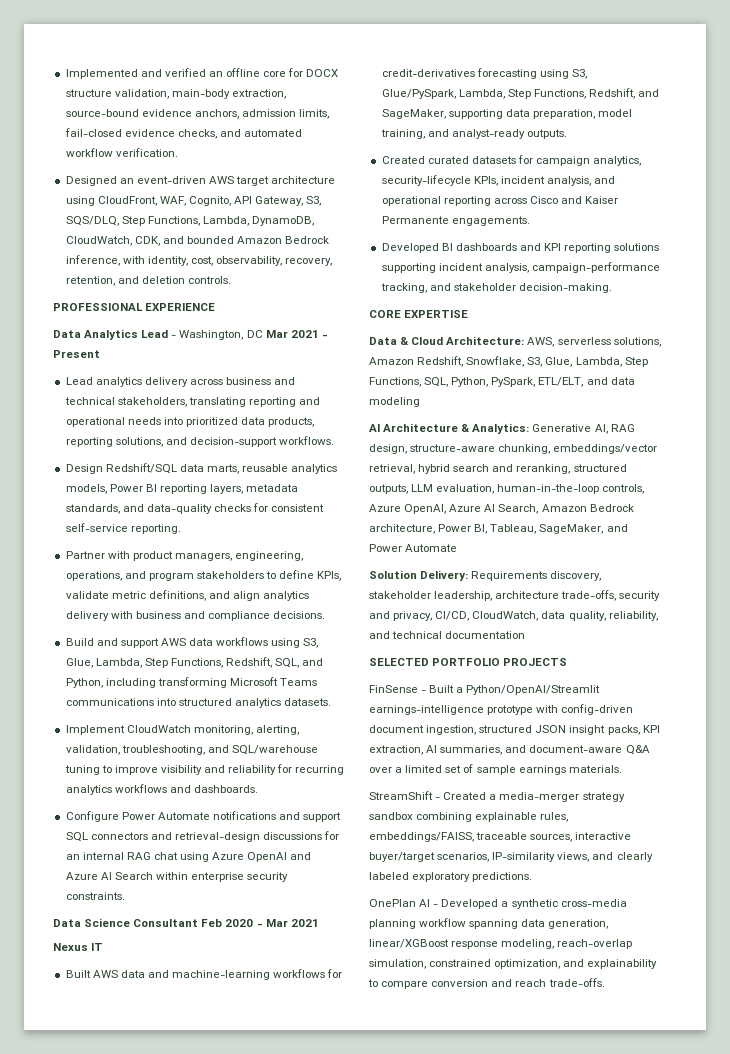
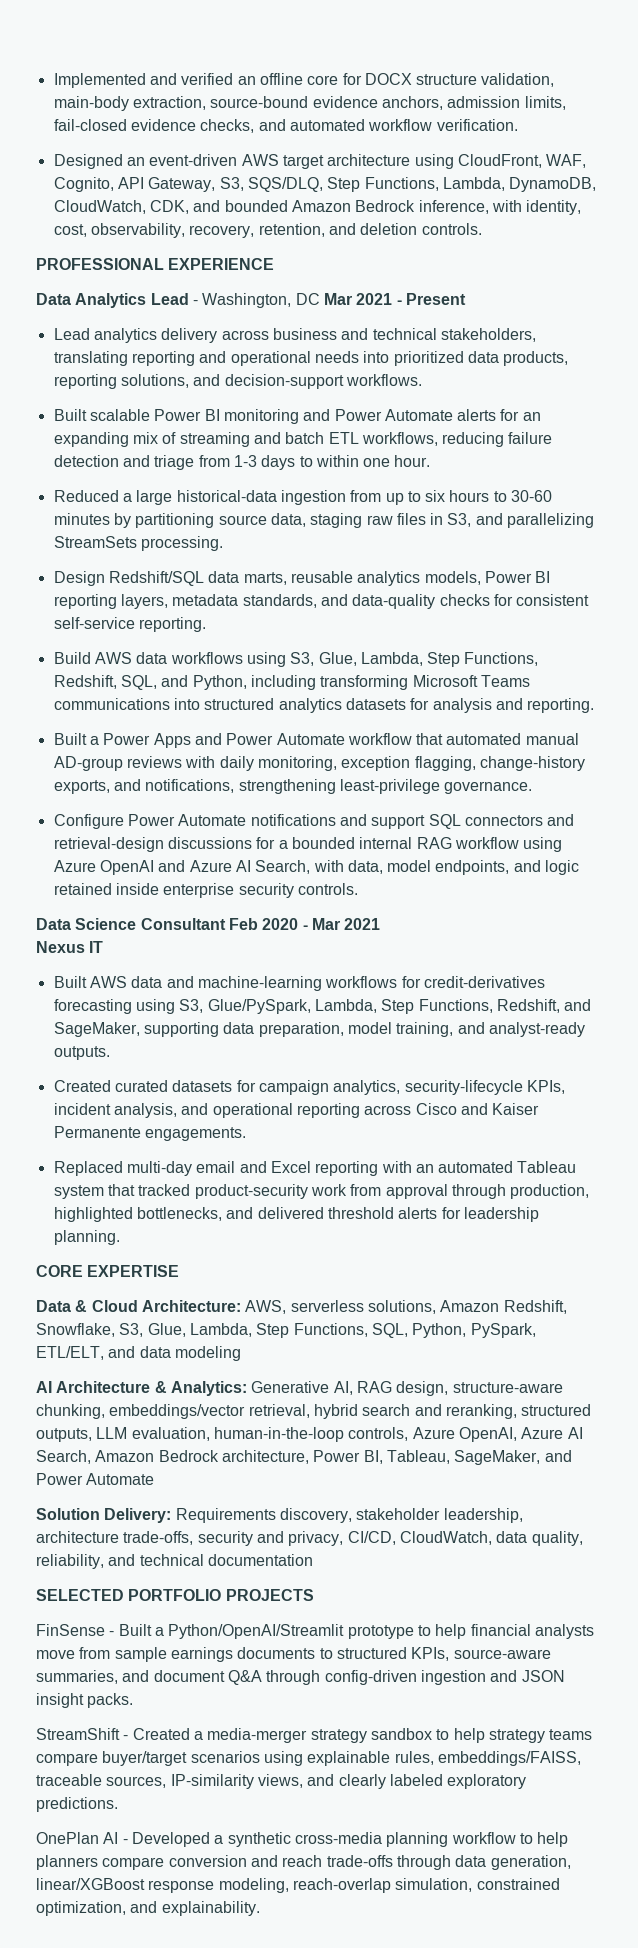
(335, 440) none -> [53,409,541,424] [53,432,553,447] [53,455,431,470] [53,490,553,505] [53,513,595,528] [53,536,223,551] // Built scalable Power BI monitoring and Power Automate alerts for an expanding mix of streaming and batch ETL workflows, reducing failure detection and triage from 1-3 days to within one hour. // Reduced a large historical-data ingestion from up to six hours to 30-60 minutes by partitioning source data, staging raw files in S3, and parallelizing StreamSets processing.
[65,551,304,561] [65,570,342,581] [65,590,310,601] [65,611,326,621] // Partner with product managers, engineering, operations, and program stakeholders to define KPIs, validate metric definitions, and align analytics delivery with business and compliance decisions. -> (206, 624) none
[96,638,159,648] and support -> (91, 658) none
[284,698,332,706] [65,725,299,735] [65,745,318,755] [64,764,345,775] [65,784,258,795] datasets. // Implement CloudWatch monitoring, alerting, validation, troubleshooting, and SQL/warehouse tuning to improve visibility and reliability for recurring analytics workflows and dashboards. -> [345,698,595,713] [53,733,579,748] [53,756,585,771] [53,779,533,794] datasets for analysis and reporting. // Built a Power Apps and Power Automate workflow that automated manual AD-group reviews with daily monitoring, exception flagging, change-history exports, and notifications, strengthening least-privilege governance.
[65,854,80,860] an -> [278,837,355,849] a bounded
[153,852,178,860] chat -> [454,837,519,849] workflow
[114,872,188,880] Search within -> [255,860,580,875] [53,883,159,895] Search, with data, model endpoints, and logic retained inside
[65,892,125,900] constraints. -> [297,883,358,895] controls.
[381,243,660,253] [381,262,660,273] [380,283,612,293] Developed BI dashboards and KPI reporting solutions supporting incident analysis, campaign-performance tracking, and stakeholder decision-making. -> [53,1161,577,1176] [53,1184,590,1199] [53,1207,539,1222] [53,1230,120,1245] Replaced multi-day email and Excel reporting with an automated Tableau system that tracked product-security work from approval through production, highlighted bottlenecks, and delivered threshold alerts for leadership planning.
[369,704,634,715] [369,725,660,735] [369,745,650,755] [369,764,622,775] earnings-intelligence prototype with config-driven document ingestion, structured JSON insight packs, KPI extraction, AI summaries, and document-aware Q&A over a limited set of sample earnings materials. -> [347,1624,594,1639] [36,1647,551,1662] [36,1670,565,1685] [36,1693,134,1708] prototype to help financial analysts move from sample earnings documents to structured KPIs, source-aware summaries, and document Q&A through config-driven ingestion and JSON insight packs.
[416,812,473,822] combining -> [436,1728,593,1743] [36,1751,303,1766] to help strategy teams compare buyer/target scenarios using
[575,832,632,840] [369,852,490,862] interactive buyer/target scenarios, -> (167, 1782) none
[469,919,519,929] spanning -> [519,1832,569,1847] [36,1855,451,1870] to help planners compare conversion and reach trade-offs through
[587,959,658,969] [368,978,605,989] explainability to compare conversion and reach trade-offs. -> [161,1901,260,1916] explainability.

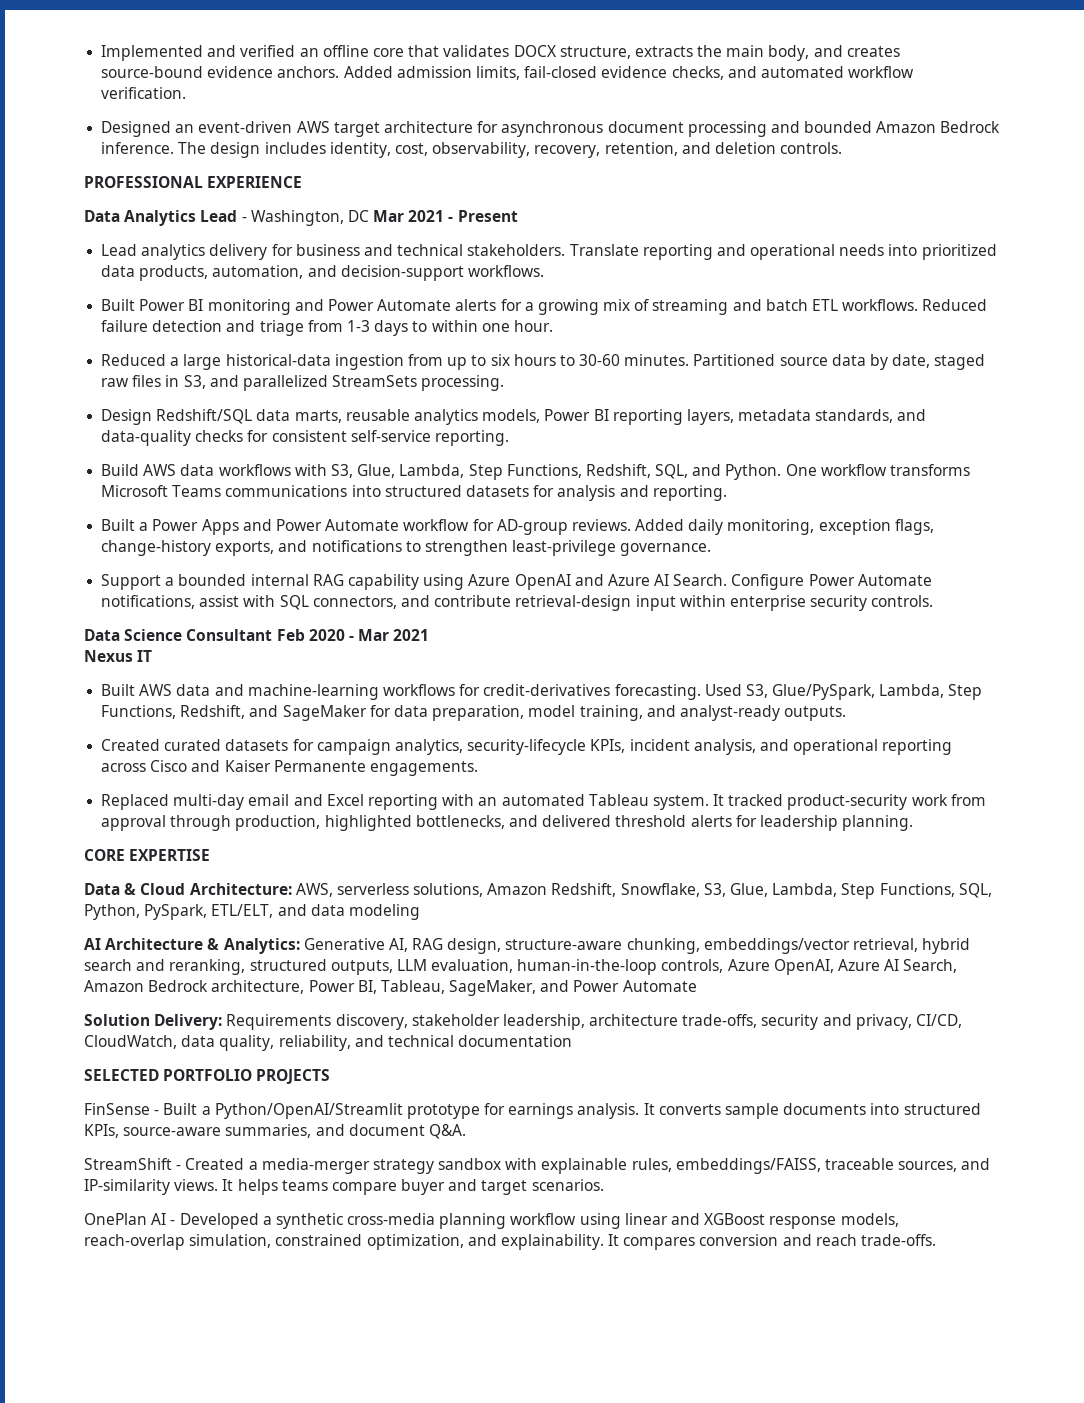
[342,73,555,87] [53,96,443,111] for DOCX structure validation, main-body extraction, source-bound evidence anchors, -> [408,45,900,61] [101,66,393,78] that validates DOCX structure, extracts the main body, and creates source-bound evidence anchors. Added
[414,154,587,169] [53,177,597,192] [53,200,522,214] using CloudFront, WAF, Cognito, API Gateway, S3, SQS/DLQ, Step Functions, Lambda, DynamoDB, CloudWatch, CDK, and bounded Amazon Bedrock inference, with -> [477,121,1001,137] [101,142,326,158] for asynchronous document processing and bounded Amazon Bedrock inference. The design includes
[221,330,269,340] across -> [271,244,293,256] for
[440,328,536,342] [53,351,128,366] stakeholders, translating -> [467,244,639,256] stakeholders. Translate
[53,374,189,389] reporting solutions, -> [212,265,304,279] automation,
[89,409,150,421] scalable -> (136, 305) none
[522,412,541,421] [53,432,129,447] an expanding -> [524,299,599,315] a growing
[361,432,505,447] workflows, reducing -> [842,299,988,311] workflows. Reduced
[53,513,363,528] minutes by partitioning source data, staging -> [624,354,986,370] minutes. Partitioned source data by date, staged
[507,513,595,528] parallelizing -> [242,375,328,391] parallelized
[246,652,286,667] using -> [294,464,327,476] with
[192,675,409,690] Python, including transforming -> [725,464,971,480] Python. One workflow transforms
[278,698,342,713] analytics -> (462, 491) none
[416,733,579,745] [53,756,216,771] that automated manual AD-group reviews with -> [472,519,685,535] for AD-group reviews. Added
[414,756,476,771] flagging, -> [894,519,934,535] flags,
[145,779,336,794] notifications, strengthening -> [311,540,508,556] notifications to strengthen
[53,814,575,829] [53,837,276,852] Configure Power Automate notifications and support SQL connectors and retrieval-design discussions for -> [101,574,162,590] Support
[454,837,519,849] workflow -> [347,574,419,590] capability
[255,860,580,875] [53,883,159,895] Search, with data, model endpoints, and logic retained inside -> [673,574,932,590] [101,595,726,611] Search. Configure Power Automate notifications, assist with SQL connectors, and contribute retrieval-design input within
[53,999,175,1014] forecasting using -> [614,684,742,700] forecasting. Used
[53,1022,219,1037] SageMaker, supporting -> [282,705,391,721] SageMaker for
[53,1184,135,1199] system that -> [652,794,725,810] system. It
[417,1624,594,1639] [36,1647,333,1662] to help financial analysts move from sample earnings documents to -> [484,1103,900,1119] for earnings analysis. It converts sample documents into
[227,1670,565,1685] [36,1693,134,1708] Q&A through config-driven ingestion and JSON insight packs. -> [428,1124,466,1139] Q&A.
[436,1728,593,1743] [36,1751,303,1766] to help strategy teams compare buyer/target scenarios using -> [505,1158,538,1170] with
[170,1774,527,1789] [36,1797,118,1812] IP-similarity views, and clearly labeled exploratory predictions. -> [961,1158,991,1170] [84,1179,604,1195] and IP-similarity views. It helps teams compare buyer and target scenarios.
[519,1832,569,1847] [36,1855,571,1870] [36,1878,289,1893] to help planners compare conversion and reach trade-offs through data generation, linear/XGBoost response modeling, -> [579,1213,899,1229] using linear and XGBoost response models,
(260, 1908) none -> [608,1234,937,1250] It compares conversion and reach trade-offs.

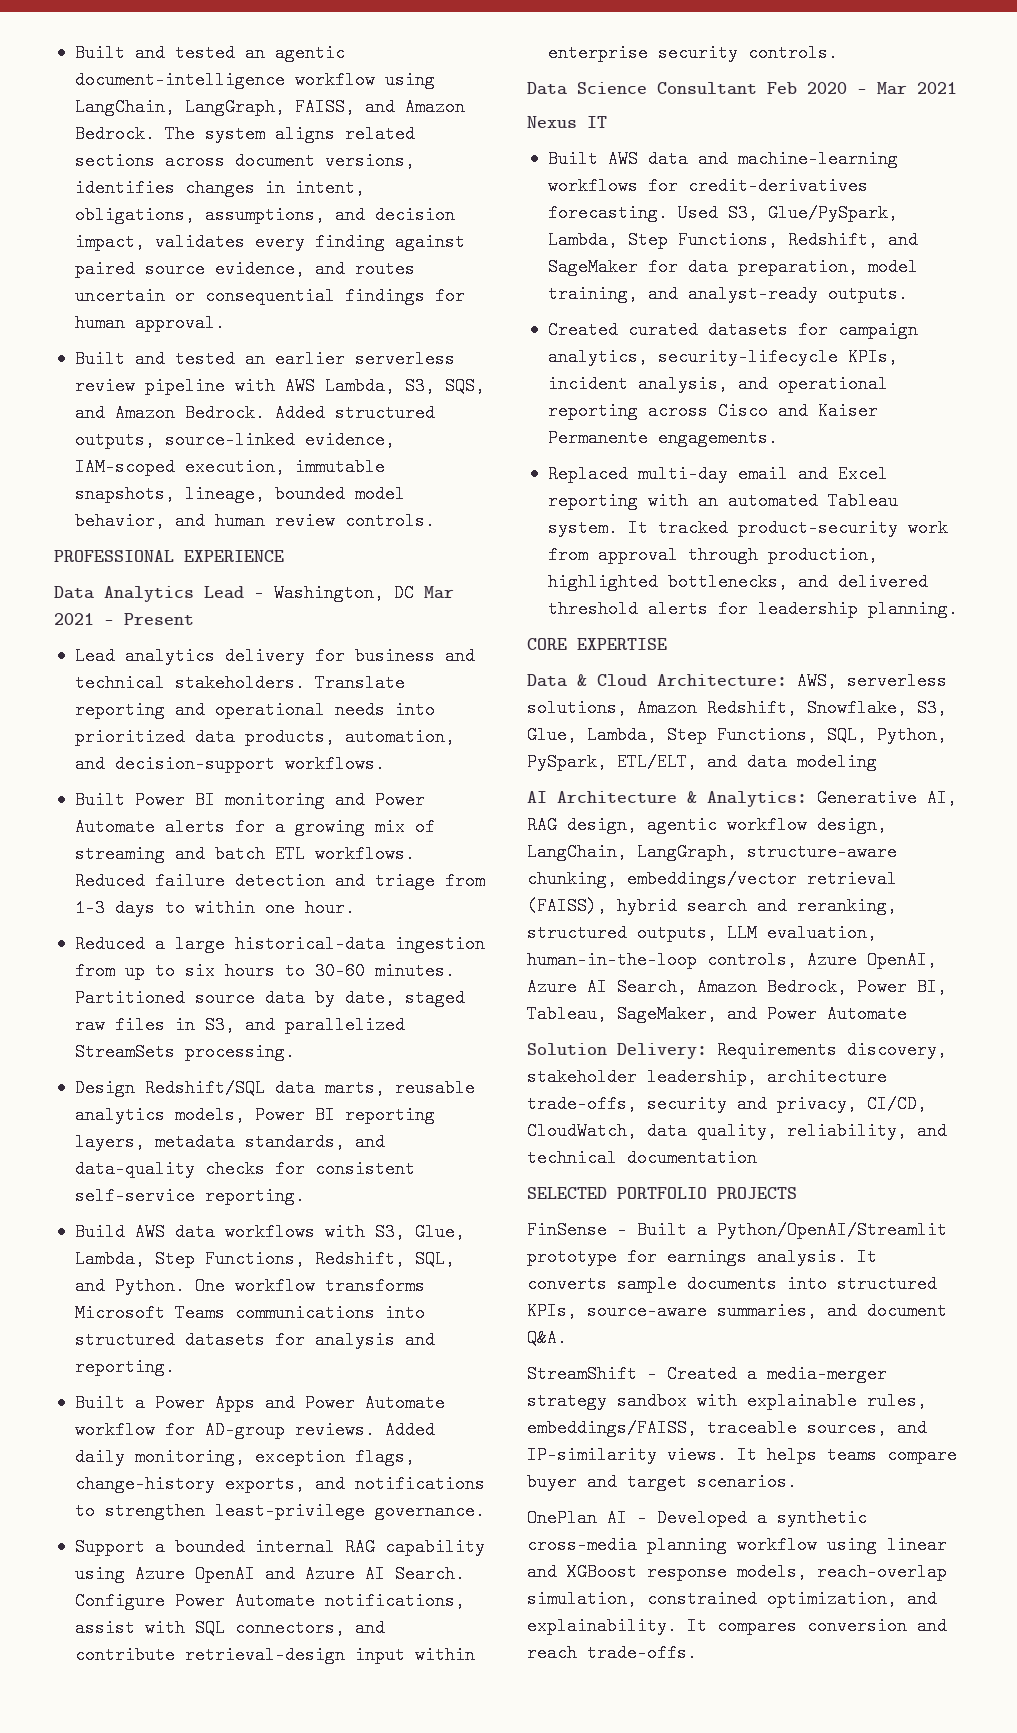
[101,45,900,61] [101,66,915,80] [101,87,187,99] [101,121,1001,137] [101,142,776,158] Implemented and verified an offline core that validates DOCX structure, extracts the main body, and creates source-bound evidence anchors. Added admission limits, fail-closed evidence checks, and automated workflow verification. // Designed an event-driven AWS target architecture for asynchronous document processing and bounded Amazon Bedrock inference. The design includes identity, cost, observability, recovery, retention, and deletion -> [74,44,345,62] [74,71,435,89] [74,98,465,116] [74,125,415,143] [74,152,415,170] [74,179,365,197] [74,206,455,224] [74,233,465,251] [74,260,415,278] [74,287,465,305] [74,314,225,332] [74,350,455,368] [74,377,485,395] [74,404,435,422] [74,431,395,449] [74,458,385,476] [74,485,405,503] [74,512,335,530] Built and tested an agentic document-intelligence workflow using LangChain, LangGraph, FAISS, and Amazon Bedrock. The system aligns related sections across document versions, identifies changes in intent, obligations, assumptions, and decision impact, validates every finding against paired source evidence, and routes uncertain or consequential findings for human approval. // Built and tested an earlier serverless review pipeline with AWS Lambda, S3, SQS, and Amazon Bedrock. Added structured outputs, source-linked evidence, IAM-scoped execution, immutable snapshots, lineage, bounded model behavior, and human review
(502, 946) none -> [647,816,887,834] [527,843,737,861] agentic workflow design, LangChain, LangGraph,
[853,938,919,952] retrieval, -> [807,870,897,888] [527,897,607,915] retrieval (FAISS),
[148,980,305,994] Bedrock architecture, -> [767,978,847,996] Bedrock,

